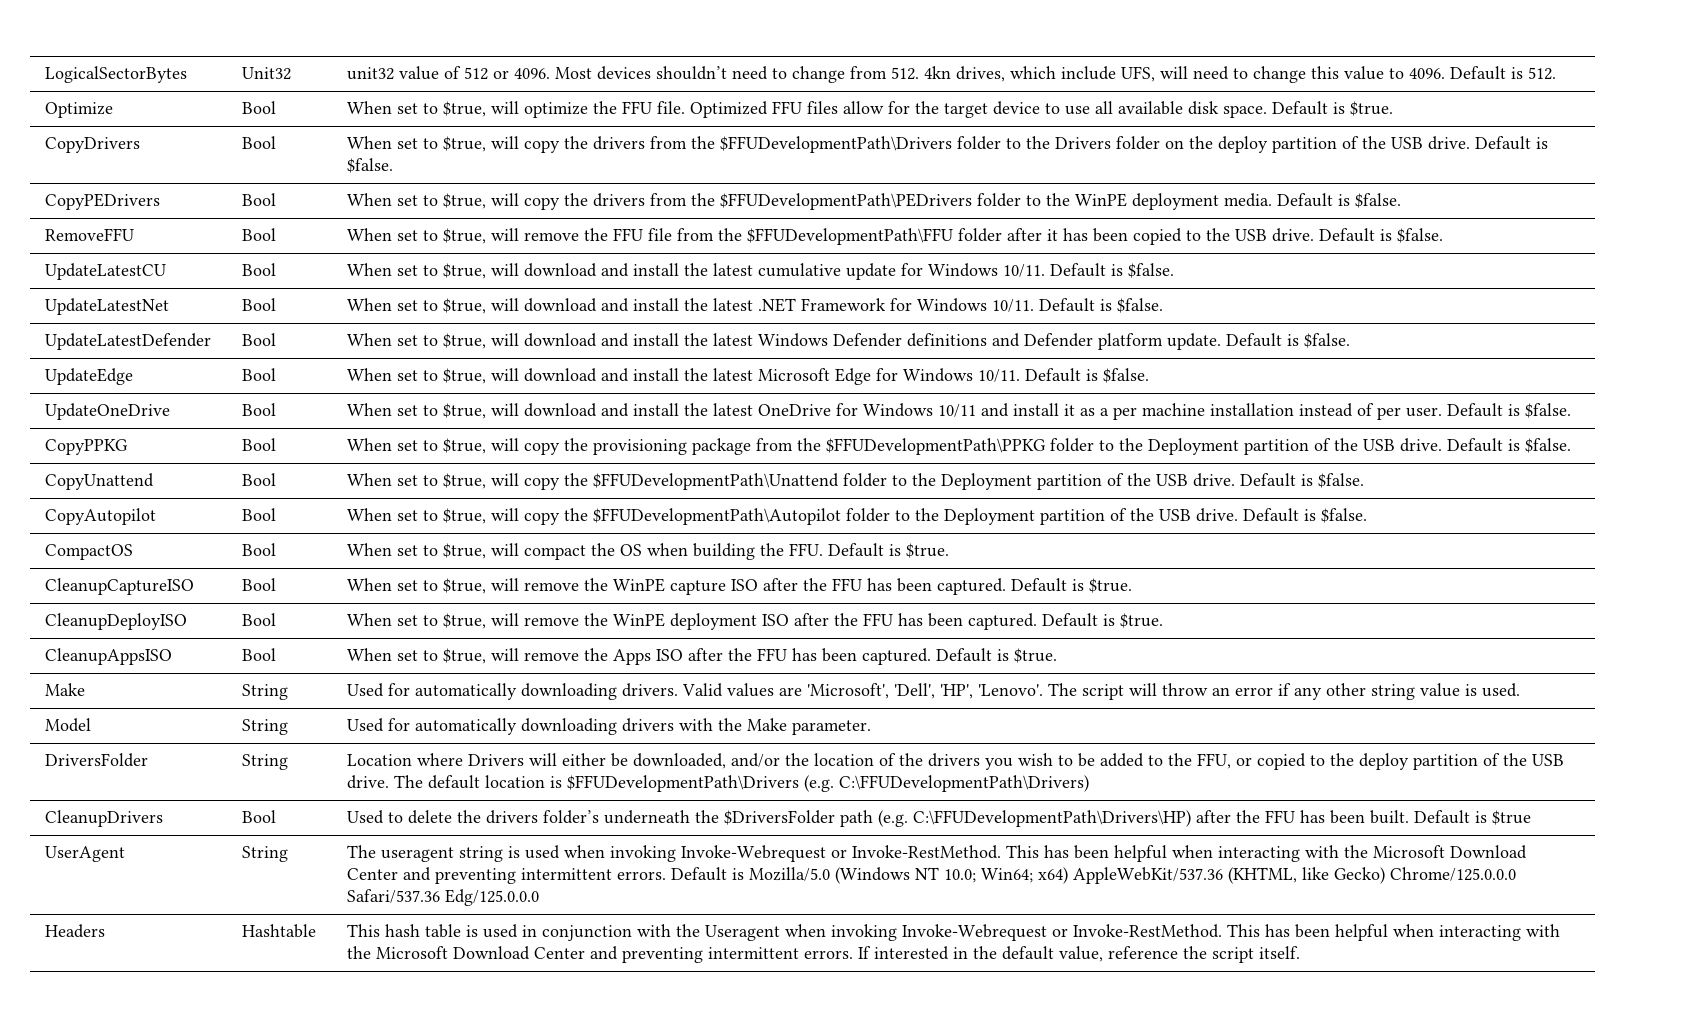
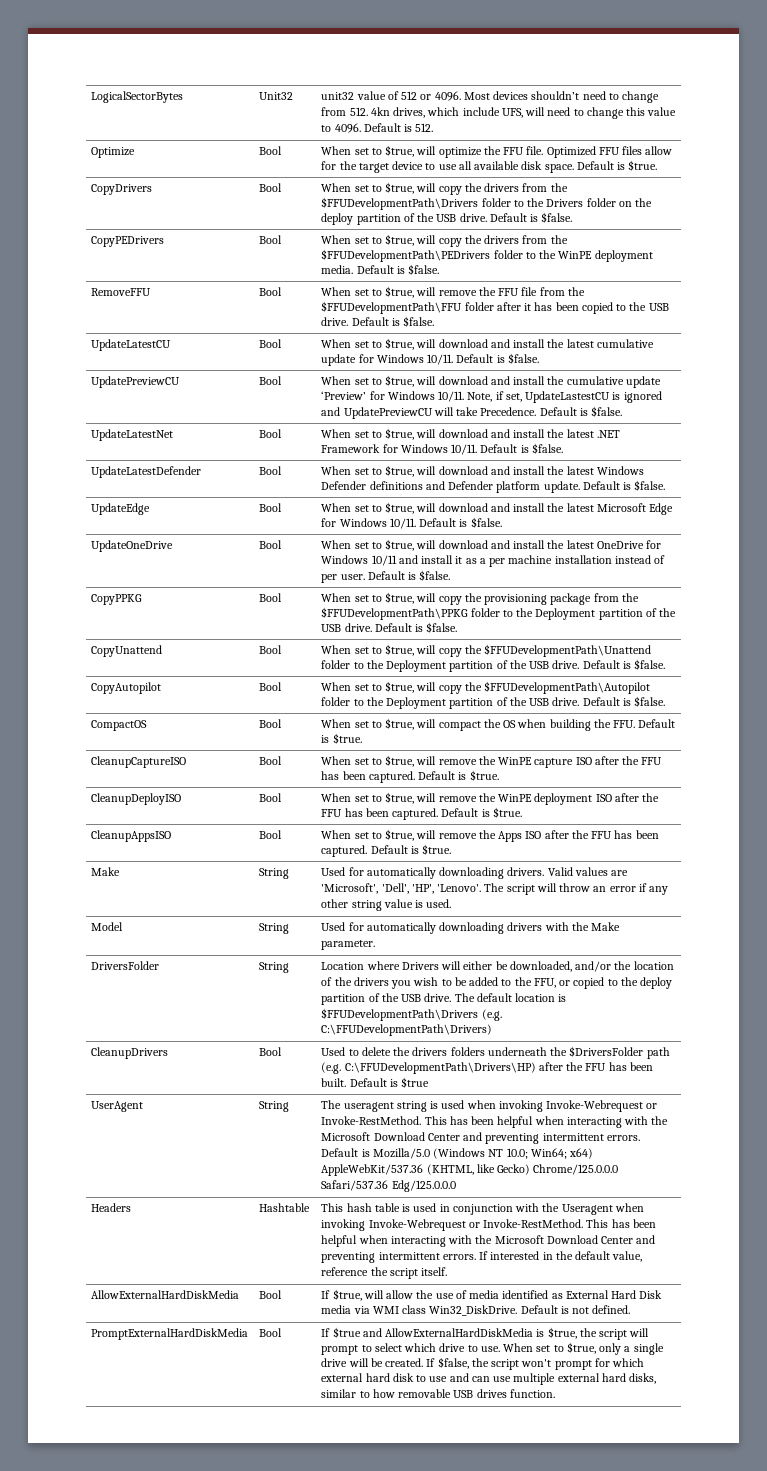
(1175, 270) none -> [91,376,181,388] [259,376,283,385] [321,375,661,388] [321,391,662,403] [321,406,623,419] // UpdatePreviewCU | Bool | When set to $true, will download and install the cumulative update ‘Preview’ for Windows 10/11. Note, if set, UpdateLastestCU is ignored and UpdatePreviewCU will take Precedence. Default is $false.
[543,810,600,824] folder’s -> [450,1047,485,1056] folders
(1301, 952) none -> [91,1290,240,1299] [259,1290,283,1299] [321,1289,663,1301] [321,1305,631,1316] [91,1328,249,1340] [259,1328,283,1337] [321,1327,650,1340] [321,1342,664,1355] [321,1357,645,1370] [321,1373,657,1385] [321,1389,555,1398] // AllowExternalHardDiskMedia | Bool | If $true, will allow the use of media identified as External Hard Disk media via WMI class Win32_DiskDrive. Default is not defined. // PromptExternalHardDiskMedia | Bool | If $true and AllowExternalHardDiskMedia is $true, the script will prompt to select which drive to use. When set to $true, only a single drive will be created. If $false, the script won't prompt for which external hard disk to use and can use multiple external hard disks, similar to how removable USB drives function.

